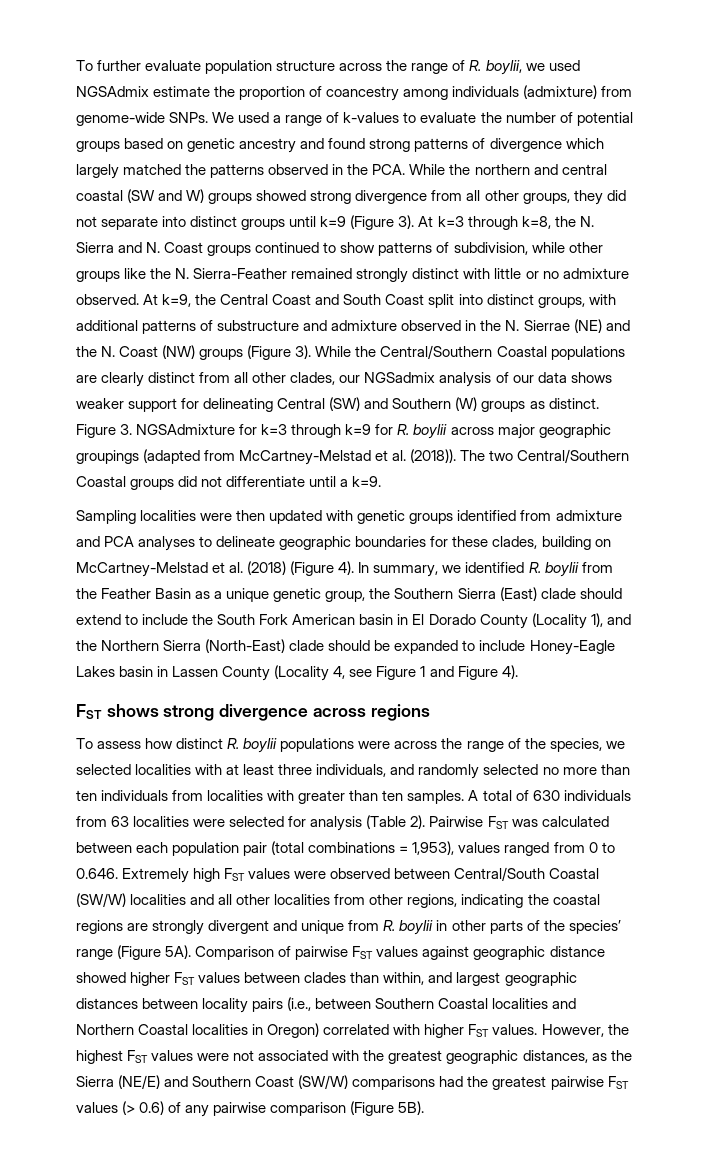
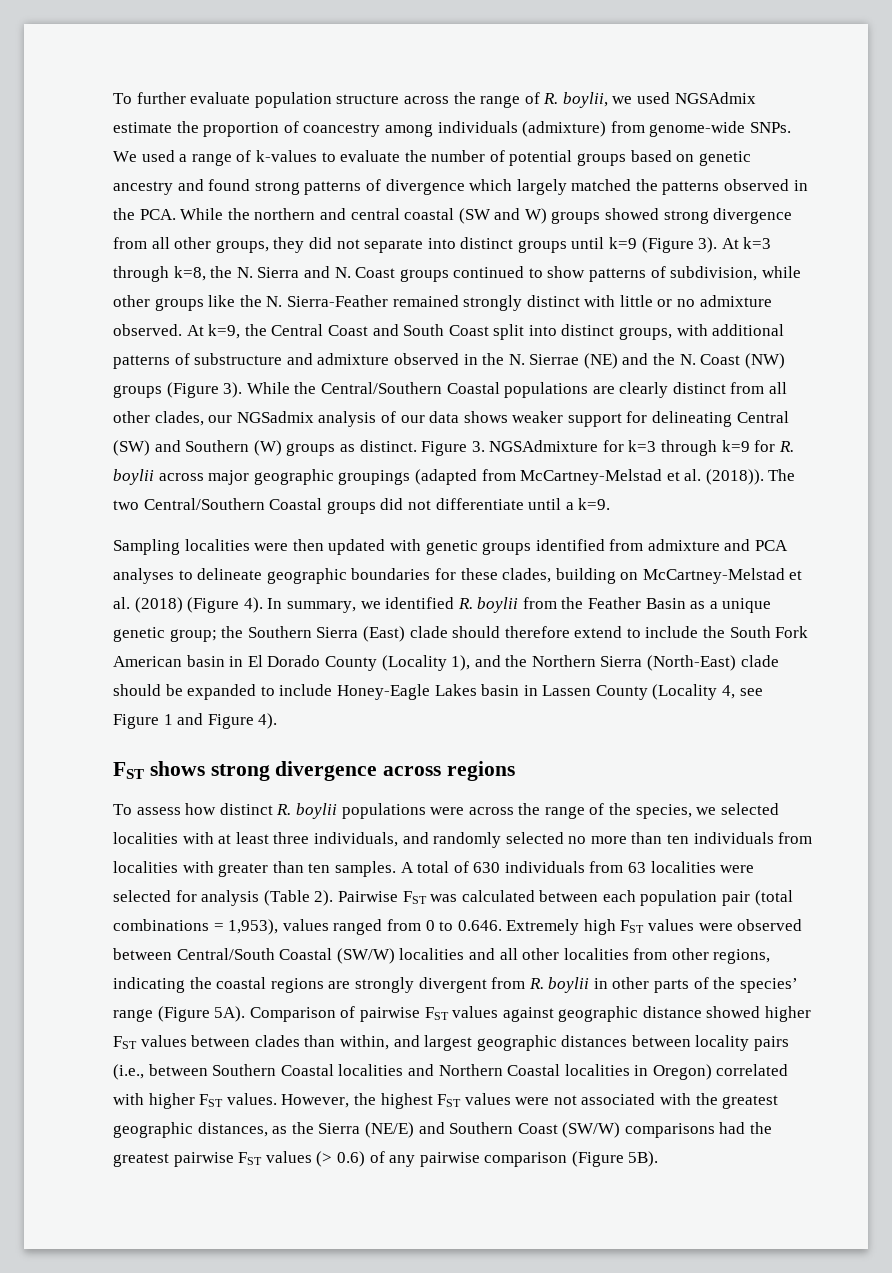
[325,591,366,602] group, -> [169,629,217,642] group;
(622, 593) none -> [504,626,570,638] therefore
[273,920,345,934] and unique -> (487, 985) none

